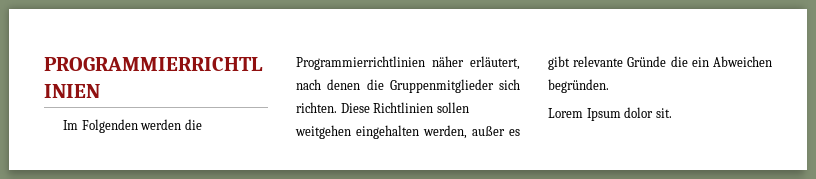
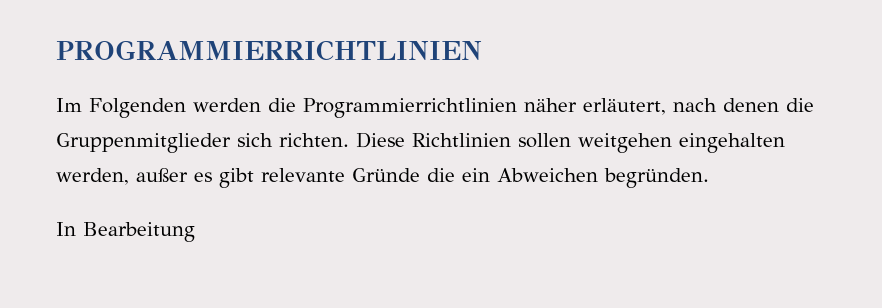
[548,107,672,121] Lorem Ipsum dolor sit. -> [56,222,195,242] In Bearbeitung

